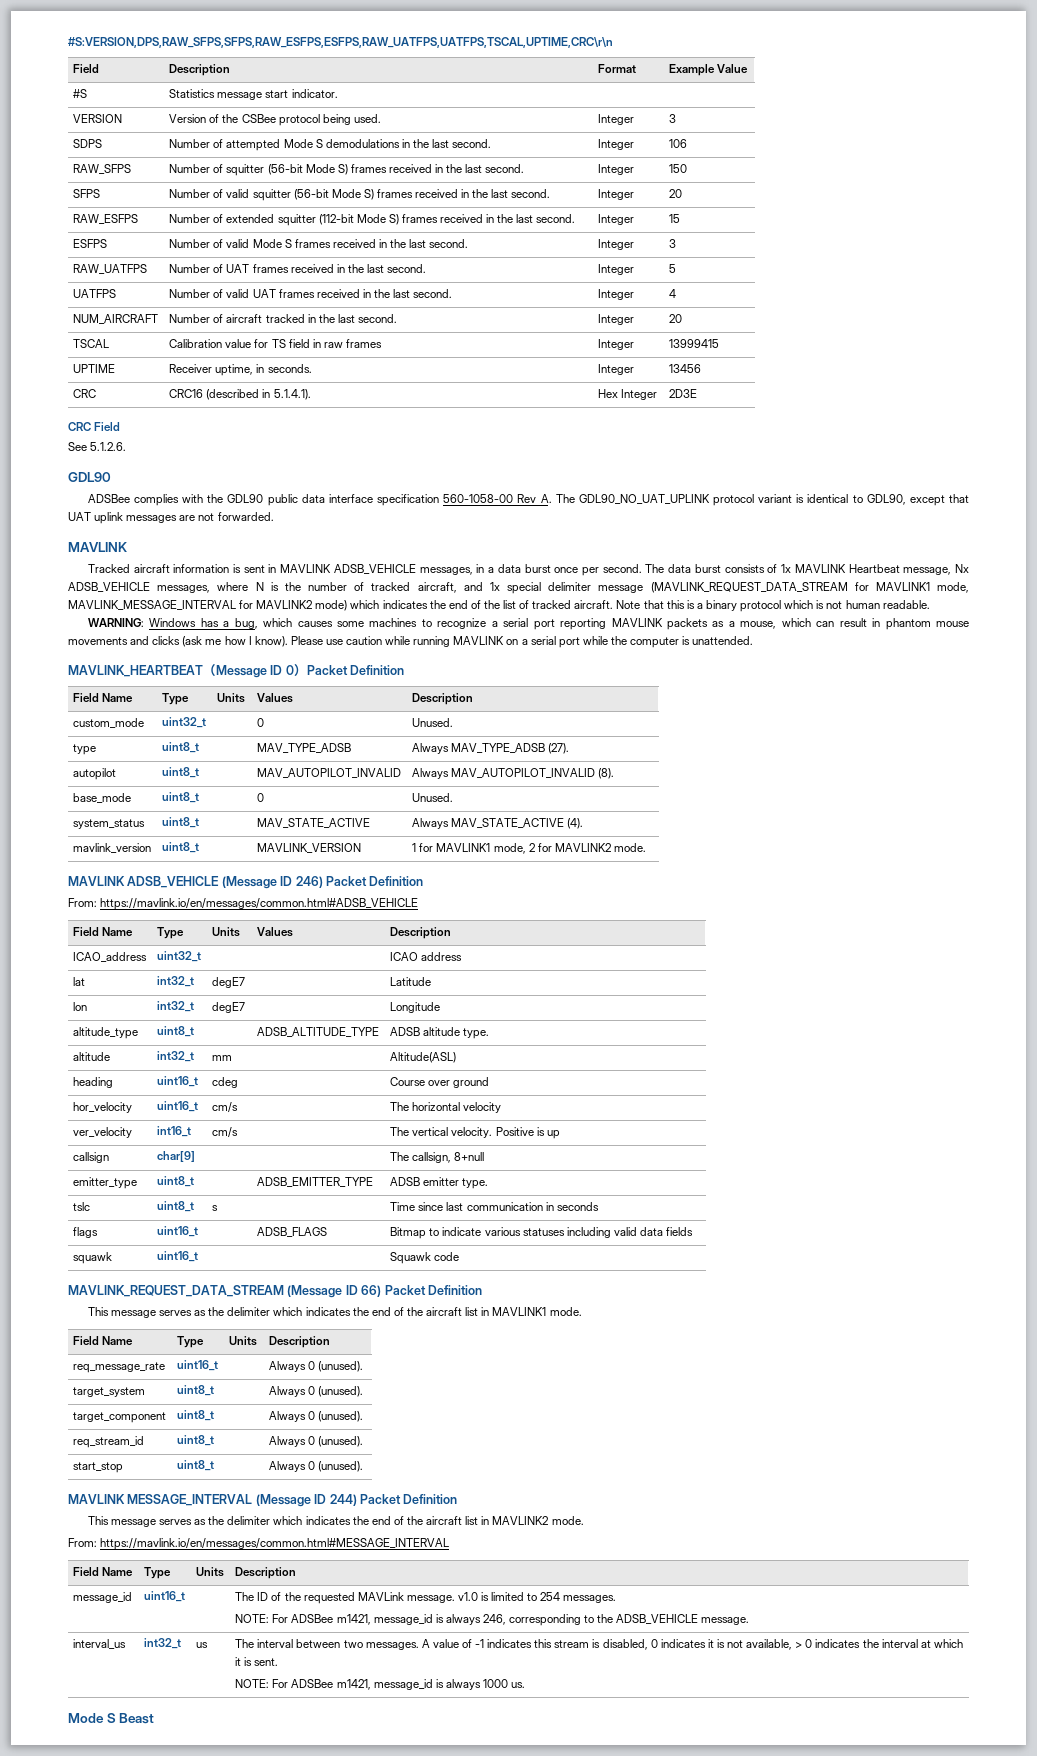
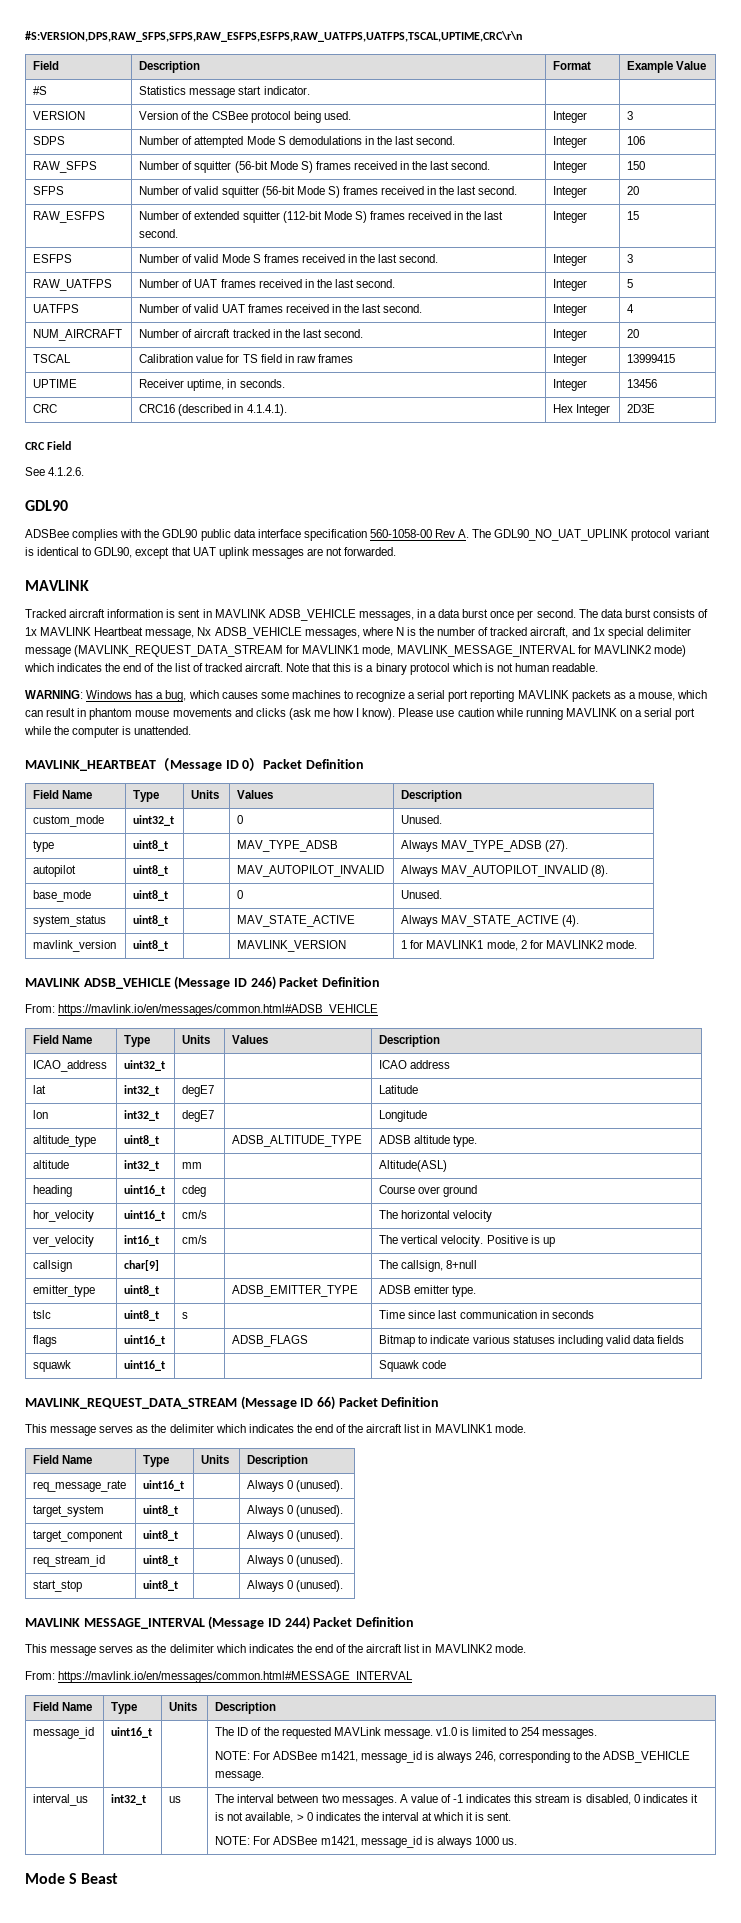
[273,389,311,400] 5.1.4.1). -> [246,404,287,416] 4.1.4.1).
[90,442,127,451] 5.1.2.6. -> [48,467,85,476] 4.1.2.6.

